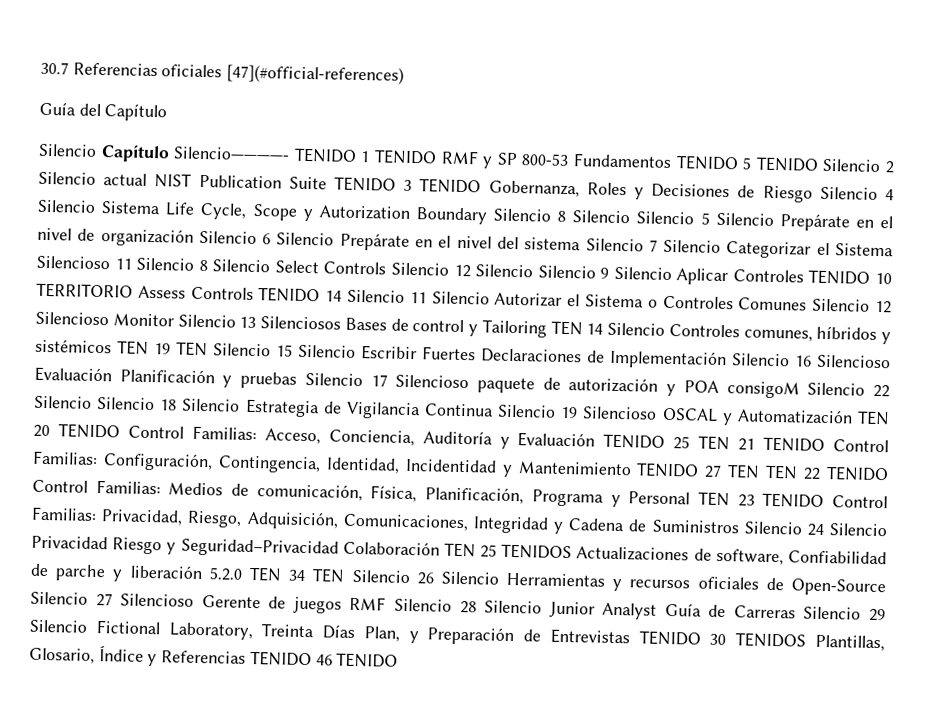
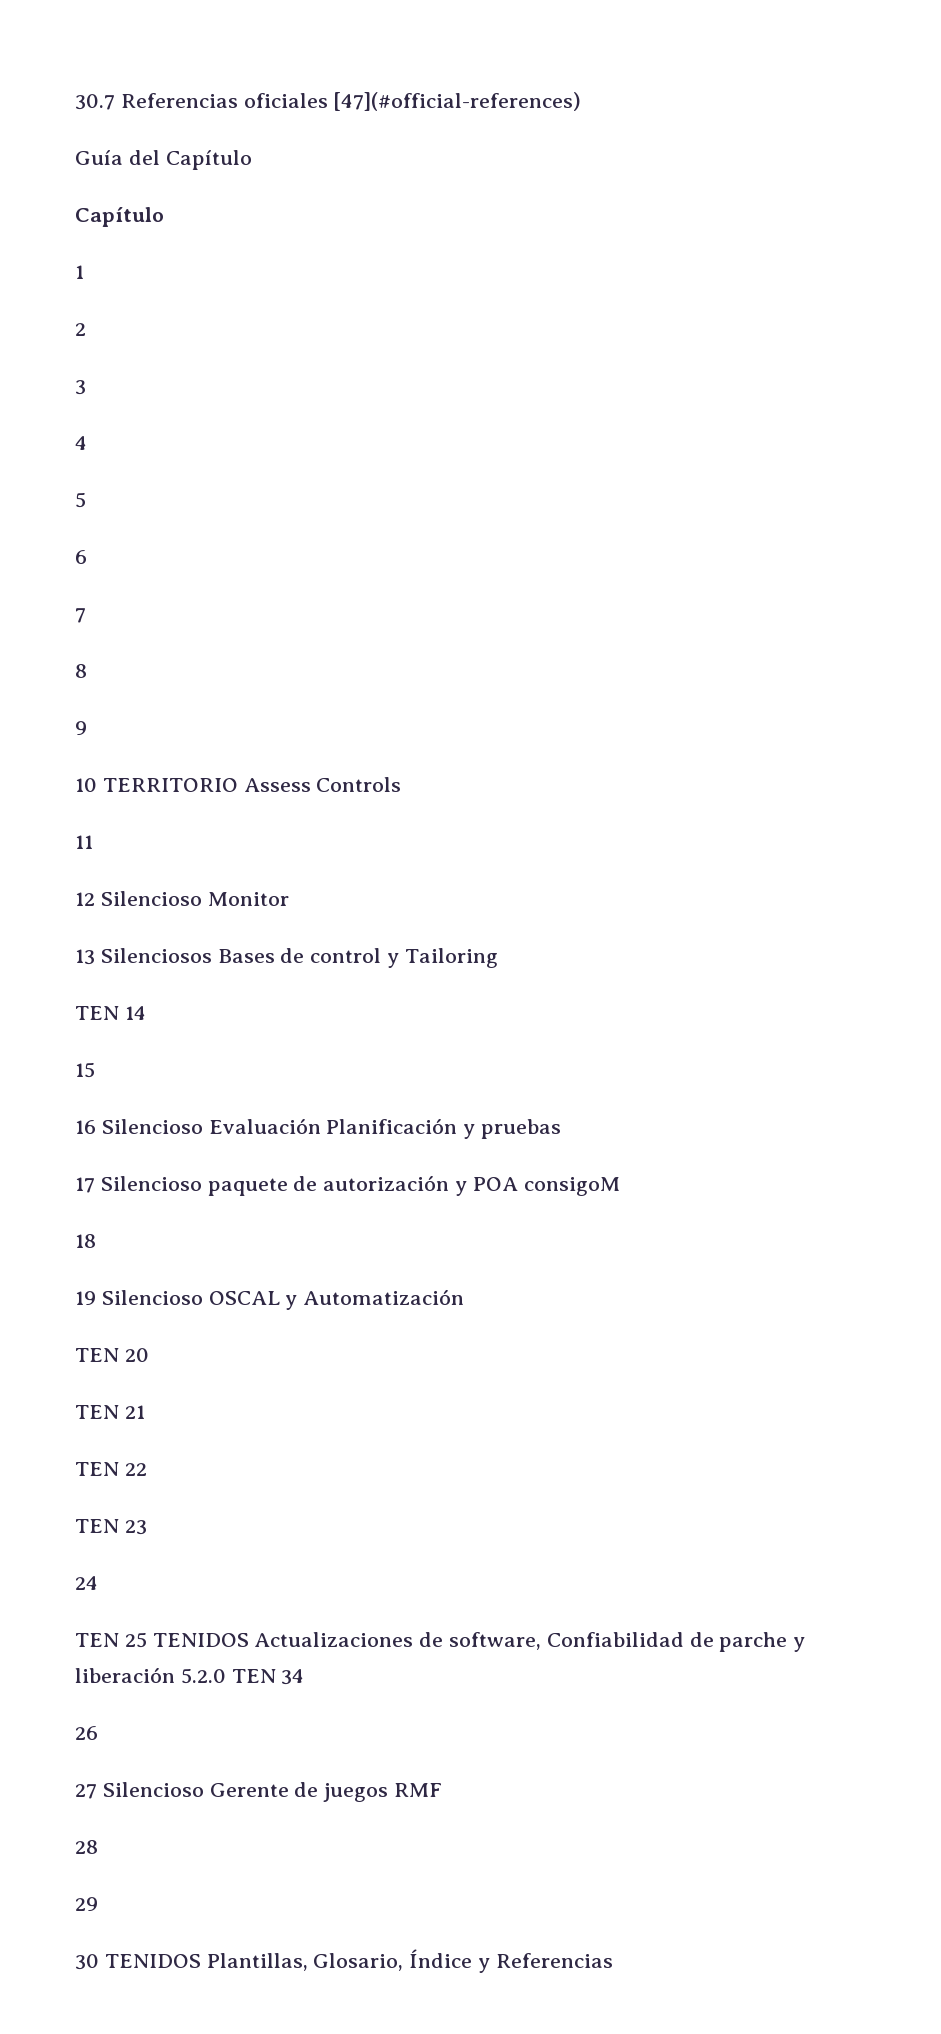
[38,143,357,163] Silencio Capítulo Silencio————- TENIDO -> [75,207,164,227] Capítulo //
[374,149,895,174] [38,171,895,203] [37,199,893,232] [37,227,894,259] [36,255,892,286] [36,282,871,312] TENIDO RMF y SP 800-53 Fundamentos TENIDO 5 TENIDO Silencio 2 Silencio actual NIST Publication Suite TENIDO 3 TENIDO Gobernanza, Roles y Decisiones de Riesgo Silencio 4 Silencio Sistema Life Cycle, Scope y Autorization Boundary Silencio 8 Silencio Silencio 5 Silencio Prepárate en el nivel de organización Silencio 6 Silencio Prepárate en el nivel del sistema Silencio 7 Silencio Categorizar el Sistema Silencioso 11 Silencio 8 Silencio Select Controls Silencio 12 Silencio Silencio 9 Silencio Aplicar Controles TENIDO 10 TERRITORIO Assess Controls TENIDO 14 Silencio 11 Silencio Autorizar el Sistema o Controles Comunes Silencio -> [75,323,86,336] [75,380,86,395] [75,436,87,450] [75,492,86,508] [75,550,87,564] [75,608,86,623] [75,664,87,678] [75,721,87,735] [75,777,402,792] [75,835,93,849] // 2 // 3 // 4 // 5 // 6 // 7 // 8 // 9 // 10 TERRITORIO Assess Controls // 11 //
[177,314,236,328] Silencio -> (289, 899) //
(547, 328) none -> (498, 958) //
[607,322,891,345] [35,338,790,370] Silencio Controles comunes, híbridos y sistémicos TEN 19 TEN Silencio 15 Silencio Escribir Fuertes Declaraciones de Implementación Silencio -> [75,1062,95,1078] // 15 //
[304,372,363,387] Silencio -> (562, 1129) //
[807,382,890,398] [34,395,557,420] Silencio 22 Silencio Silencio 18 Silencio Estrategia de Vigilancia Continua Silencio -> [75,1234,96,1248] // 18 //
(853, 416) none -> (465, 1297) //
[57,423,890,453] [32,450,889,482] [32,479,889,509] [31,506,887,537] [31,535,440,558] TENIDO Control Familias: Acceso, Conciencia, Auditoría y Evaluación TENIDO 25 TEN 21 TENIDO Control Familias: Configuración, Contingencia, Identidad, Incidentidad y Mantenimiento TENIDO 27 TEN TEN 22 TENIDO Control Familias: Medios de comunicación, Física, Planificación, Programa y Personal TEN 23 TENIDO Control Familias: Privacidad, Riesgo, Adquisición, Comunicaciones, Integridad y Cadena de Suministros Silencio 24 Silencio Privacidad Riesgo y Seguridad–Privacidad Colaboración -> [75,1405,145,1419] [75,1462,147,1476] [75,1519,147,1535] [75,1576,98,1590] // TEN 21 // TEN 22 // TEN 23 // 24 //
[312,568,410,584] TEN Silencio -> (305, 1677) //
[440,571,886,597] [30,591,88,605] Silencio Herramientas y recursos oficiales de Open-Source Silencio -> (98, 1733) //
[393,598,452,612] Silencio -> (443, 1790) //
[484,600,886,622] [29,619,701,646] Silencio Junior Analyst Guía de Carreras Silencio 29 Silencio Fictional Laboratory, Treinta Días Plan, y Preparación de Entrevistas TENIDO -> [75,1897,98,1911] // 29 //
[249,650,399,668] TENIDO 46 TENIDO -> (613, 1960) none

